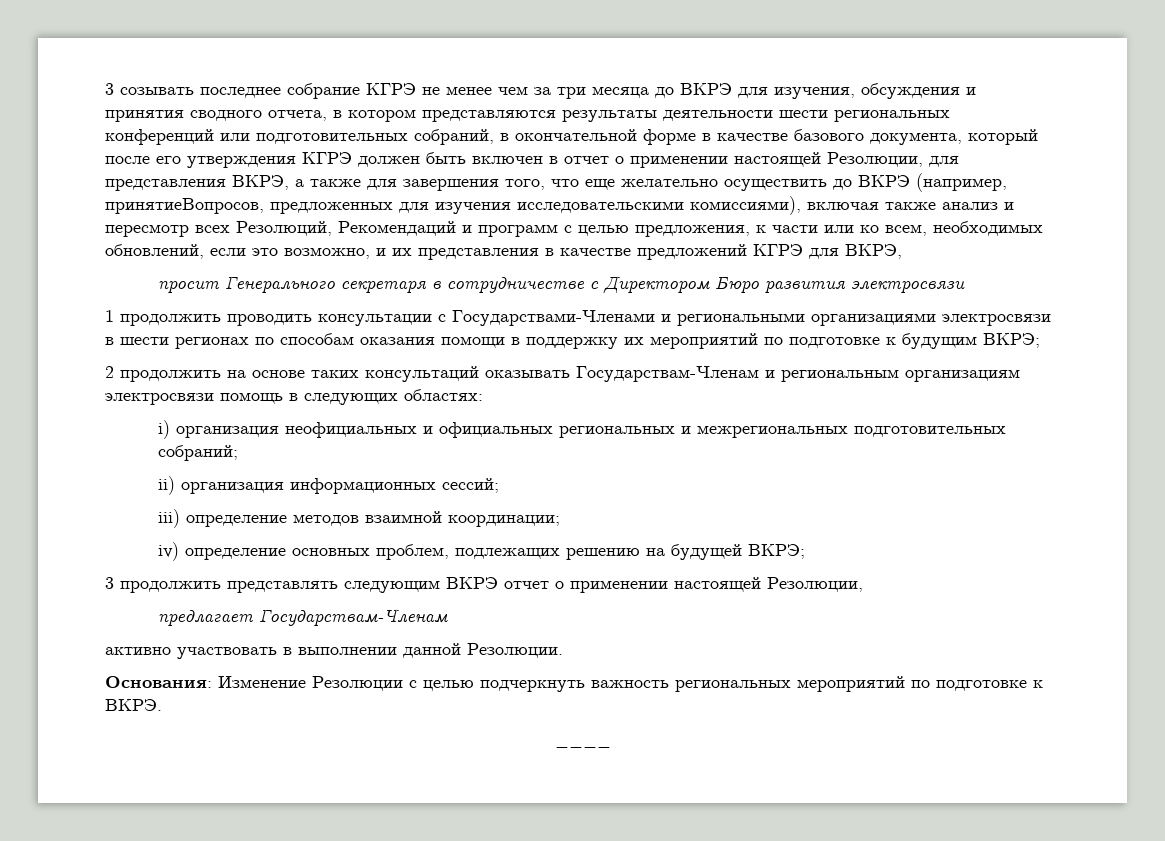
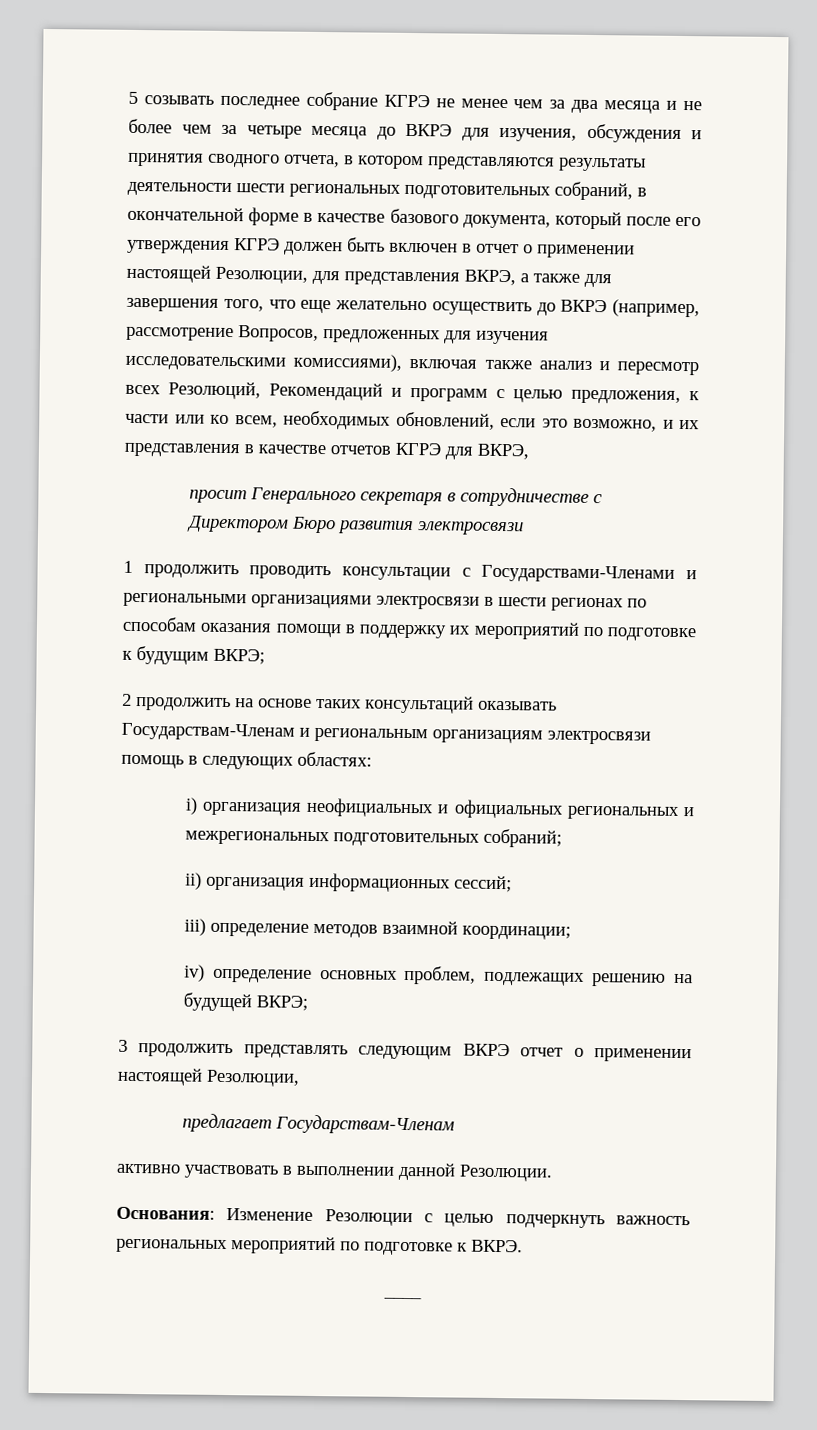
[105,83,114,95] 3 -> [128,91,138,104] 5
[557,87,586,99] три -> [571,99,702,114] [128,118,302,139] два месяца и не более чем за четыре
[105,129,250,145] конференций или -> (401, 190) none
[105,198,264,214] принятиеВопросов, -> [126,325,319,342] рассмотрение Вопросов,
[637,244,747,260] предложений -> [330,445,391,455] отчетов

